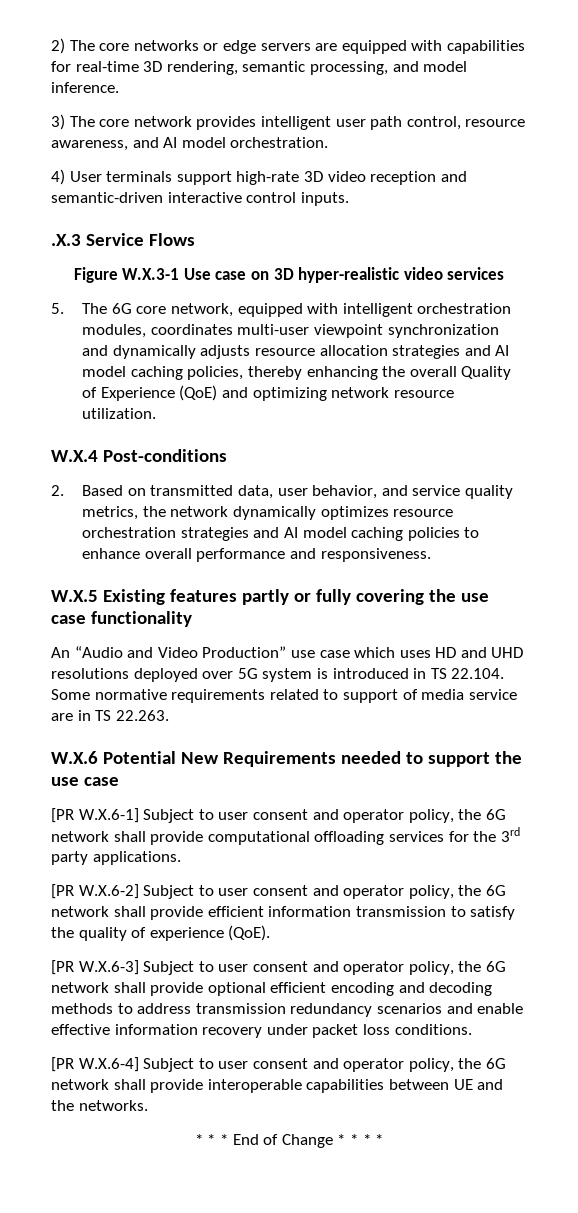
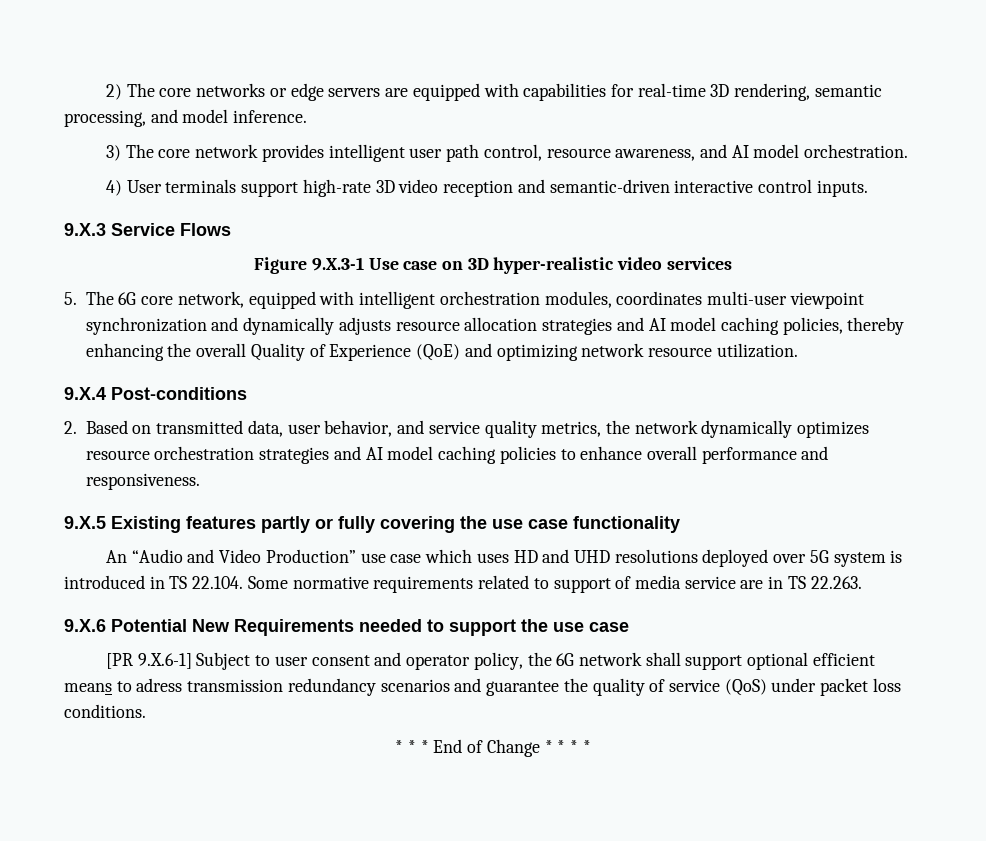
[51,234,81,246] .X.3 -> [64,223,106,236] 9.X.3
[122,268,180,280] W.X.3-1 -> [311,257,364,271] 9.X.3-1
[51,450,98,462] W.X.4 -> [64,387,106,400] 9.X.4
[51,590,98,602] W.X.5 -> [64,516,106,529] 9.X.5
[51,751,98,764] W.X.6 -> [64,619,106,632] 9.X.6
[78,808,139,823] W.X.6-1] -> [137,653,192,669] 9.X.6-1]
[150,827,520,845] [51,851,181,865] [51,884,506,899] [51,906,516,920] [51,925,271,941] [51,960,506,975] [51,982,493,996] [51,1003,524,1017] [51,1024,472,1038] [51,1057,506,1072] [51,1079,504,1093] [51,1100,148,1111] provide computational offloading services for the 3rd party applications. // [PR W.X.6-2] Subject to user consent and operator policy, the 6G network shall provide efficient information transmission to satisfy the quality of experience (QoE). // [PR W.X.6-3] Subject to user consent and operator policy, the 6G network shall provide optional efficient encoding and decoding methods to address transmission redundancy scenarios and enable effective information recovery under packet loss conditions. // [PR W.X.6-4] Subject to user consent and operator policy, the 6G network shall provide interoperable capabilities between UE and the networks. -> [685,652,875,670] [64,678,901,696] [64,704,146,718] support optional efficient means to adress transmission redundancy scenarios and guarantee the quality of service (QoS) under packet loss conditions.

